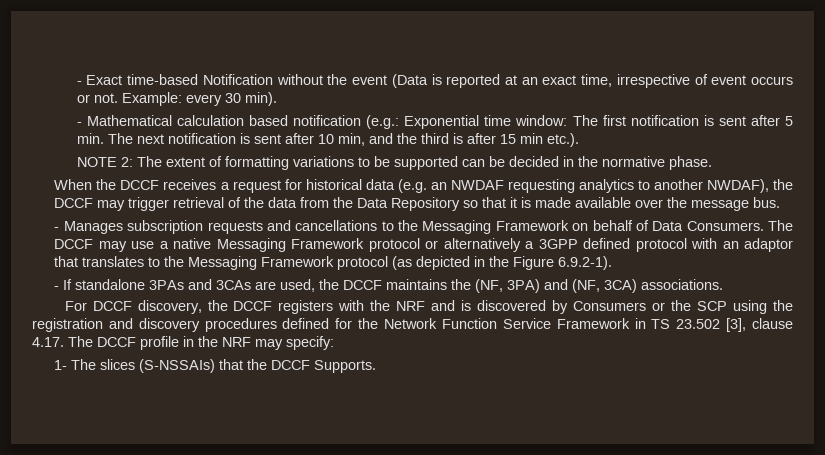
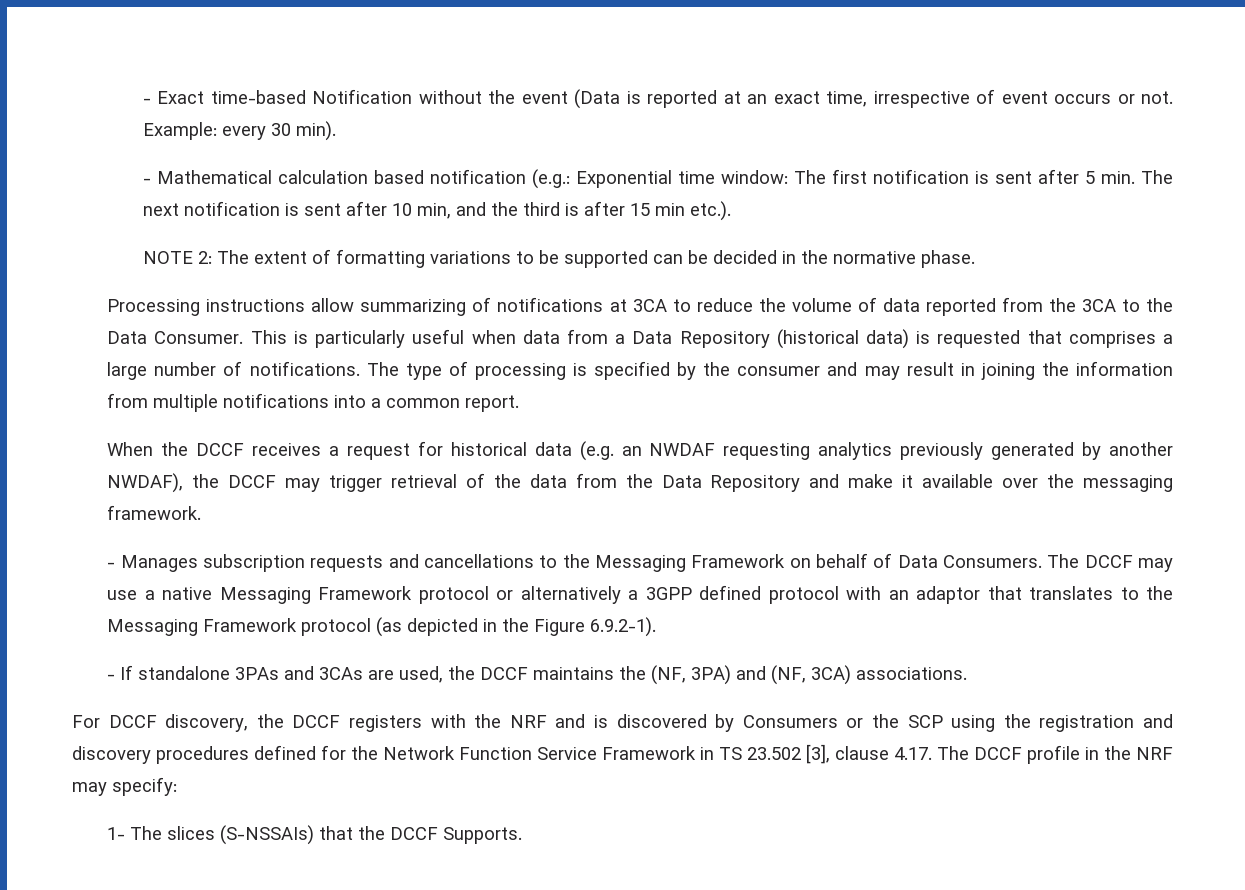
(712, 163) none -> [107,297,1173,316] [107,329,1173,349] [107,361,1173,380] [107,393,520,412] // Processing instructions allow summarizing of notifications at 3CA to reduce the volume of data reported from the 3CA to the Data Consumer. This is particularly useful when data from a Data Repository (historical data) is requested that comprises a large number of notifications. The type of processing is specified by the consumer and may result in joining the information from multiple notifications into a common report.
[637,180,650,190] to -> [900,442,1102,460] previously generated by
[463,197,572,208] so that it is made -> [809,474,914,488] and make it
[691,197,781,211] message bus. -> [1083,475,1173,492] [107,505,202,520] messaging framework.

